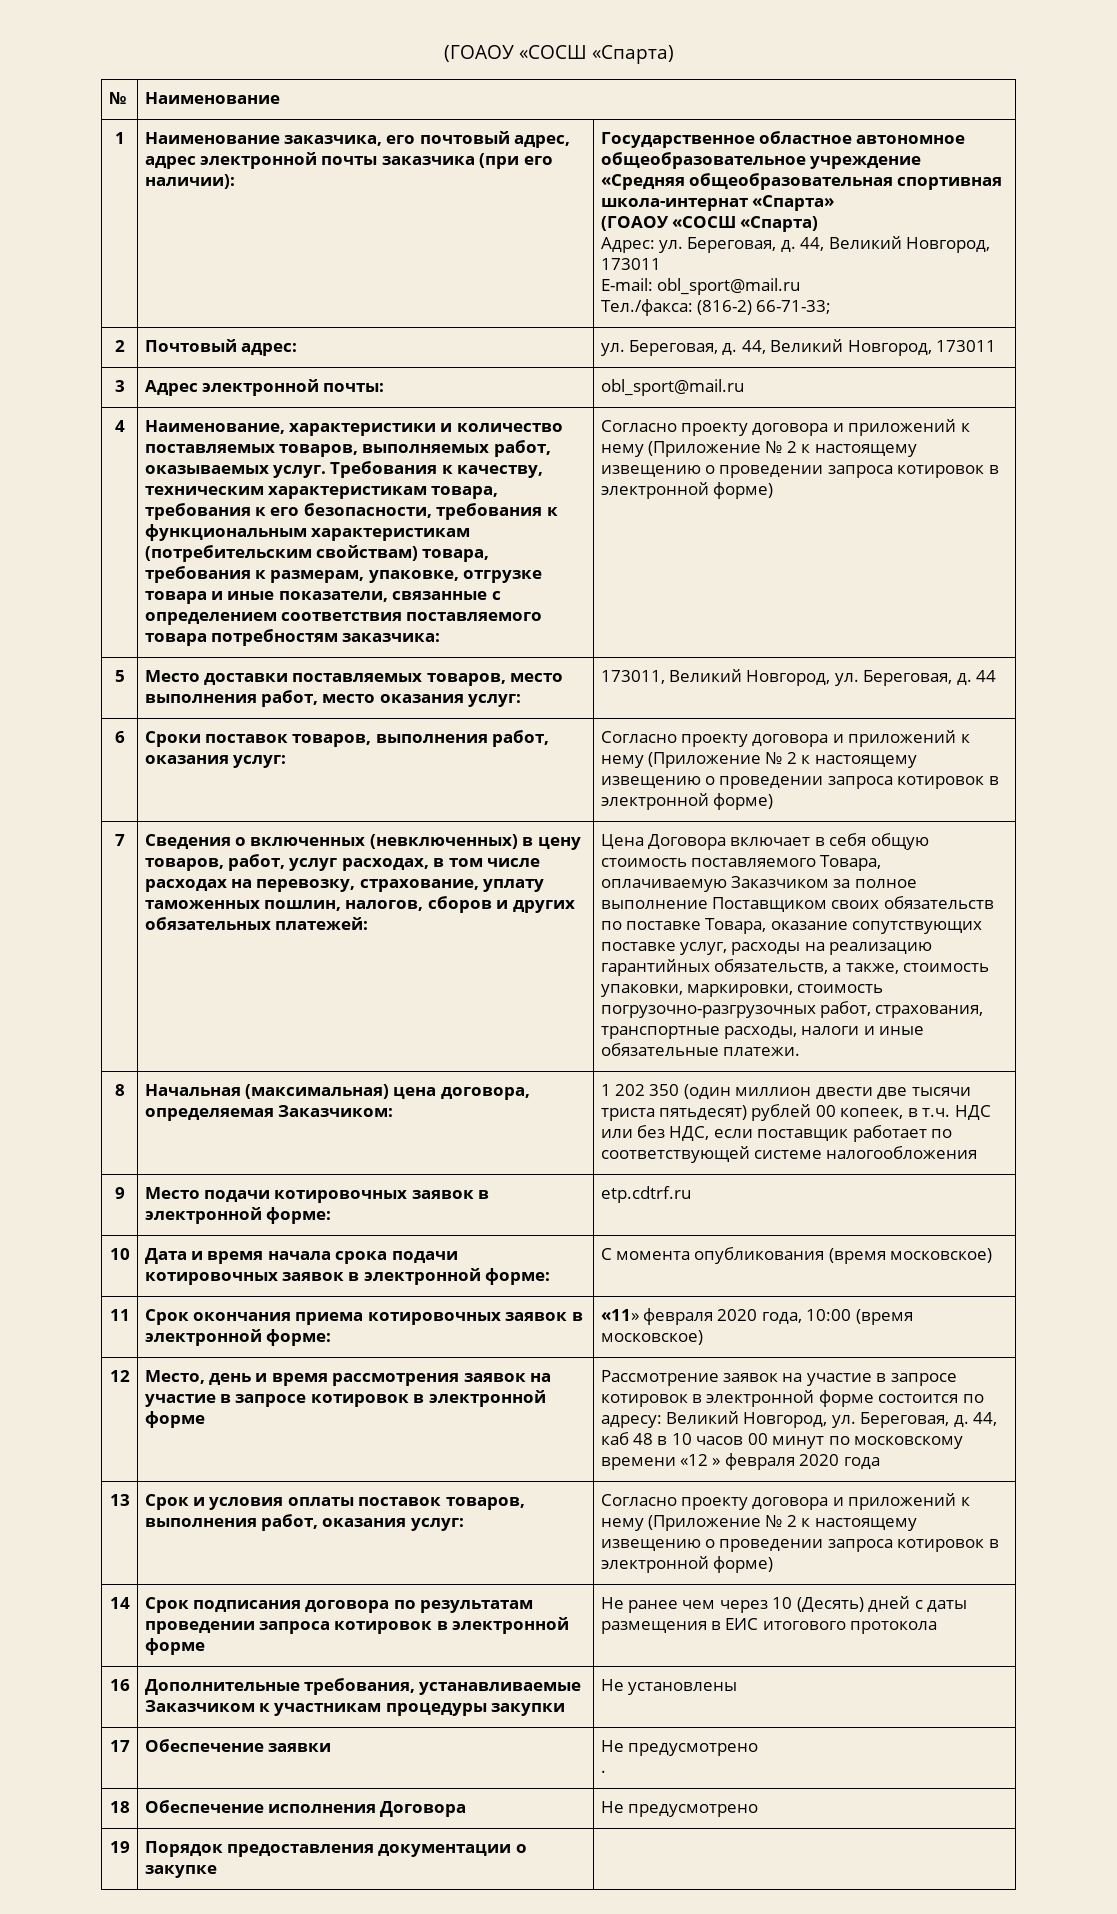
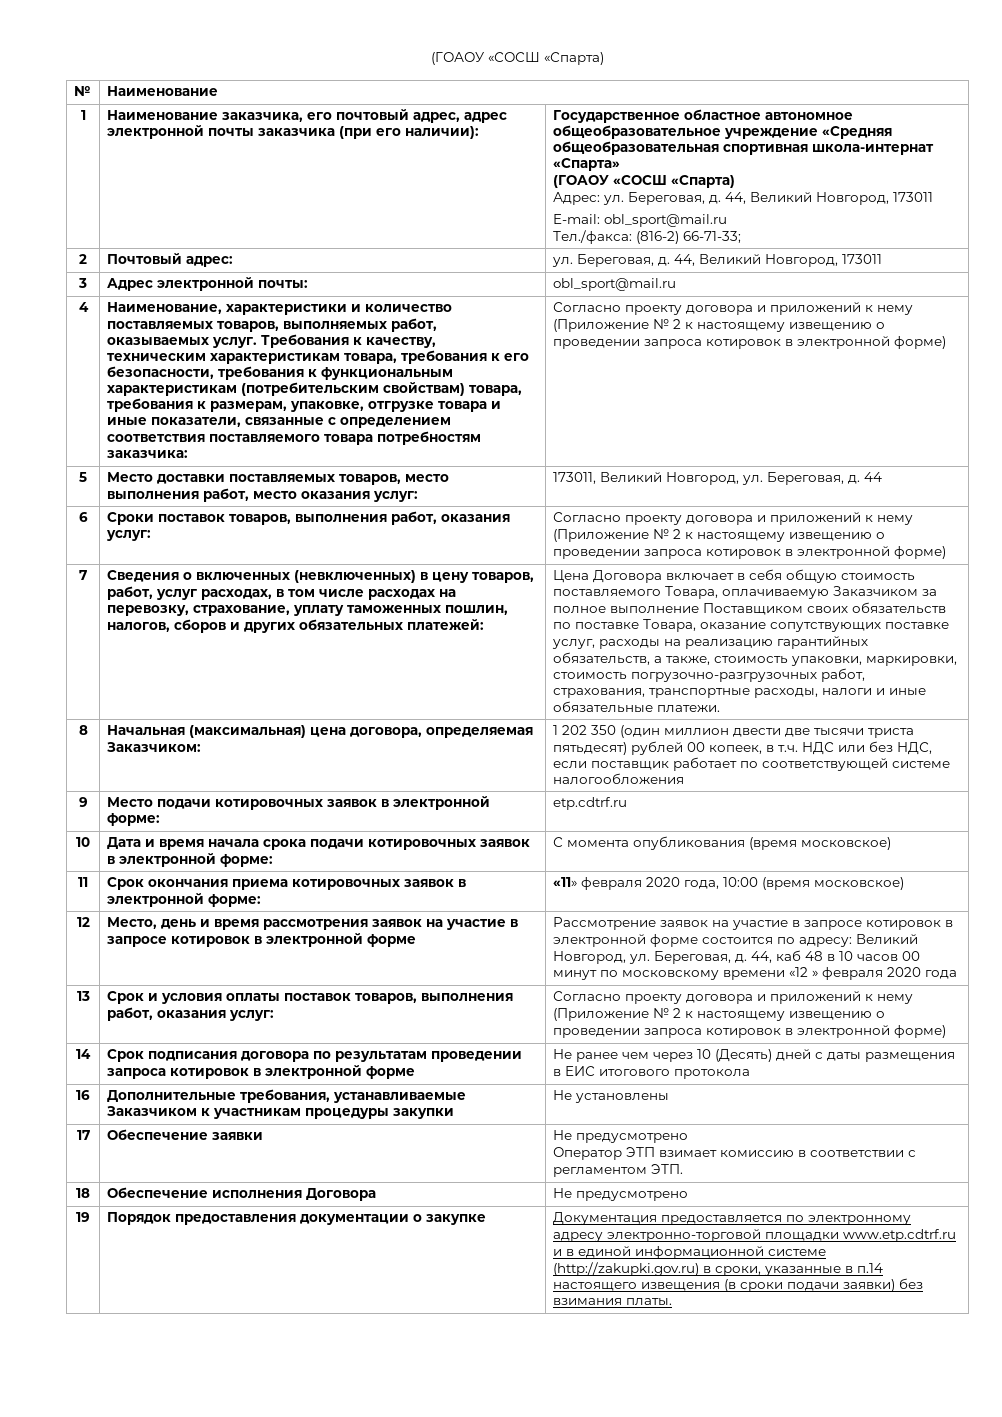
[600,1770,606,1773] . -> [553,1147,917,1160] [553,1164,684,1177] Оператор ЭТП взимает комиссию в соответствии с регламентом ЭТП.
(217, 1871) none -> [553,1212,912,1225] [553,1229,957,1242] [553,1246,827,1259] [553,1262,884,1276] [553,1278,924,1292] [553,1298,673,1306] Документация предоставляется по электронному адресу электронно-торговой площадки www.etp.cdtrf.ru и в единой информационной системе (http://zakupki.gov.ru) в сроки, указанные в п.14 настоящего извещения (в сроки подачи заявки) без взимания платы.

